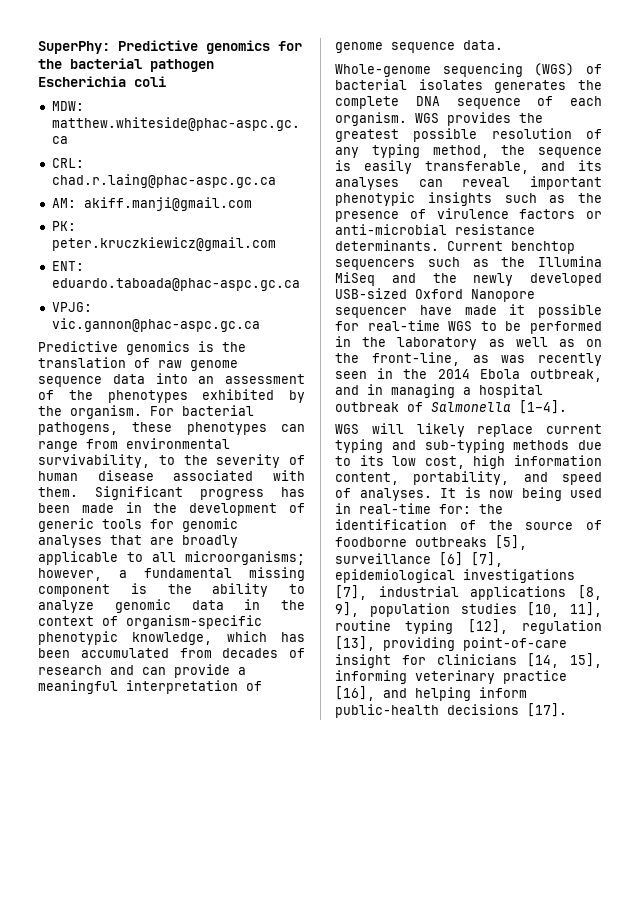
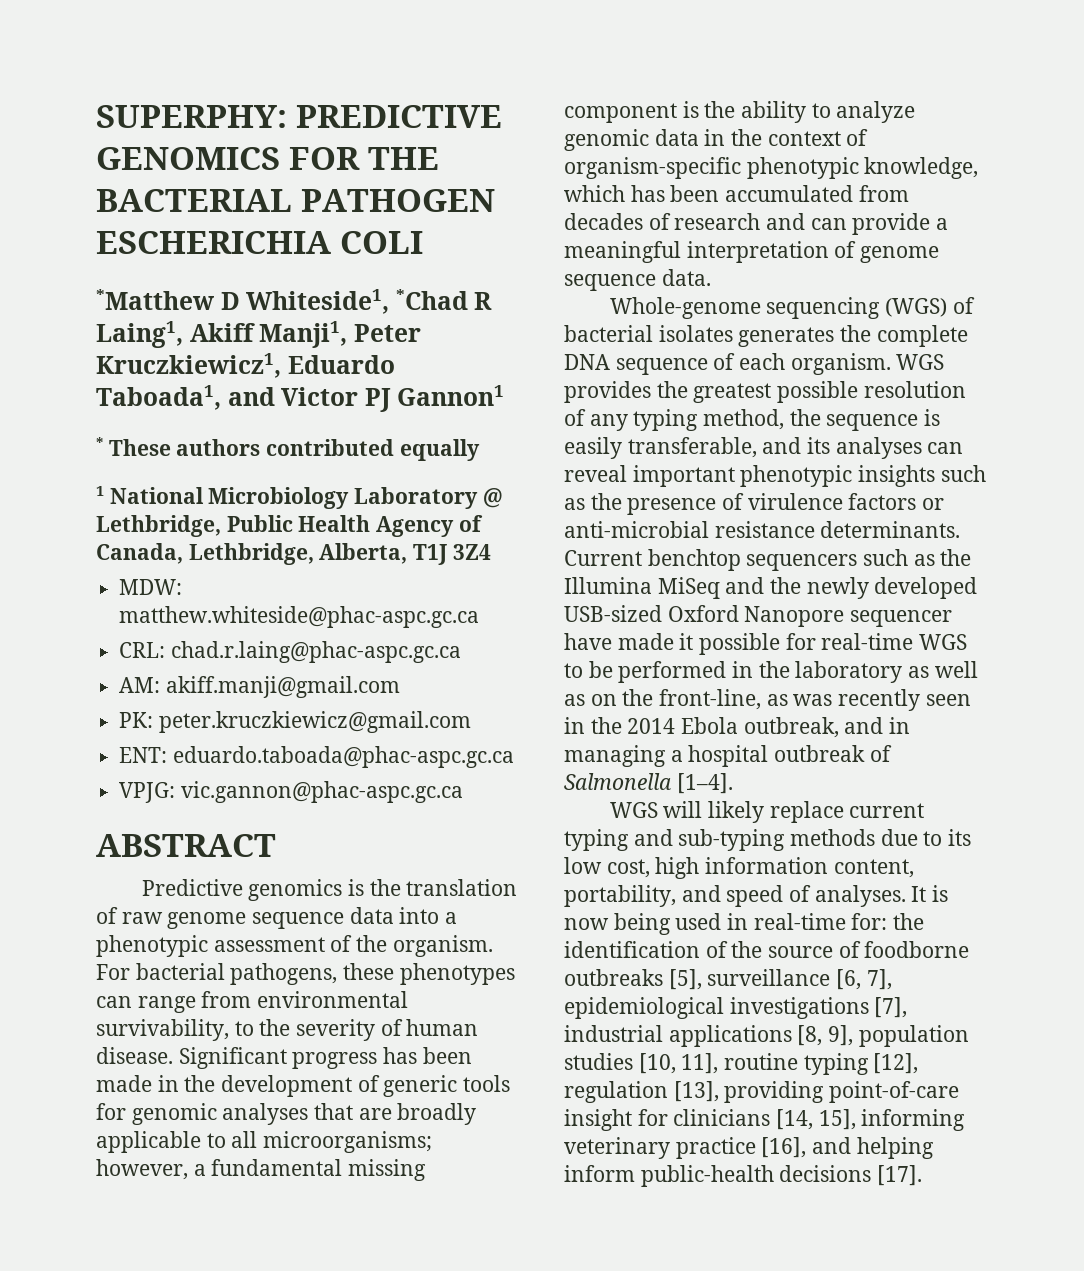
[38,40,302,54] [38,58,214,72] [38,76,166,87] SuperPhy: Predictive genomics for the bacterial pathogen Escherichia coli -> [96,105,502,128] [96,147,439,170] [96,189,495,212] [96,231,423,254] [96,289,493,314] [96,321,421,348] [96,353,395,378] [96,385,505,412] [96,437,480,461] [96,486,502,509] [96,515,483,537] [96,543,491,565] SUPERPHY: PREDICTIVE GENOMICS FOR THE BACTERIAL PATHOGEN ESCHERICHIA COLI // *Matthew D Whiteside1, *Chad R Laing1, Akiff Manji1, Peter Kruczkiewicz1, Eduardo Taboada1, and Victor PJ Gannon1 // * These authors contributed equally // 1 National Microbiology Laboratory @ Lethbridge, Public Health Agency of Canada, Lethbridge, Alberta, T1J 3Z4
(260, 325) none -> [96,834,276,857] // ABSTRACT
[198,376,215,384] an -> [445,912,458,924] [96,935,208,957] a phenotypic
[107,389,305,403] [38,406,62,416] phenotypes exhibited by the -> (388, 943) none
[97,470,305,481] [38,487,78,497] disease associated with them. -> [96,1047,173,1064] disease.
[439,552,503,567] [6] [7], -> [836,969,892,990] [6, 7],

